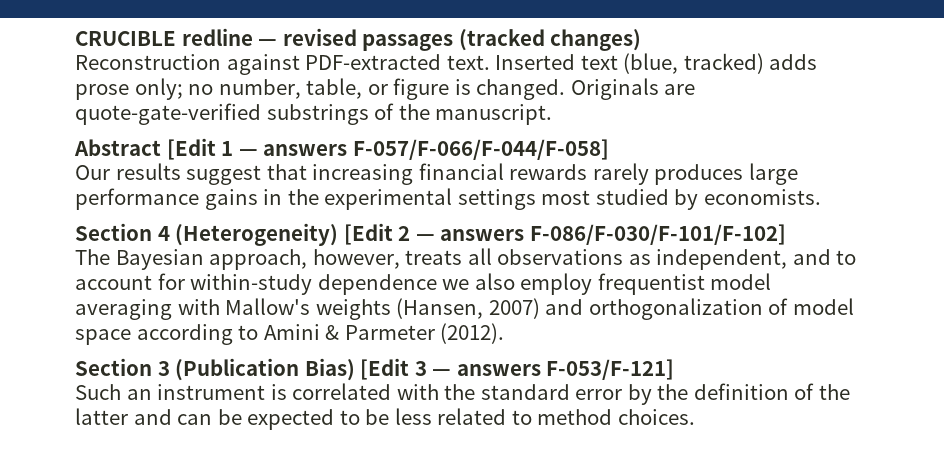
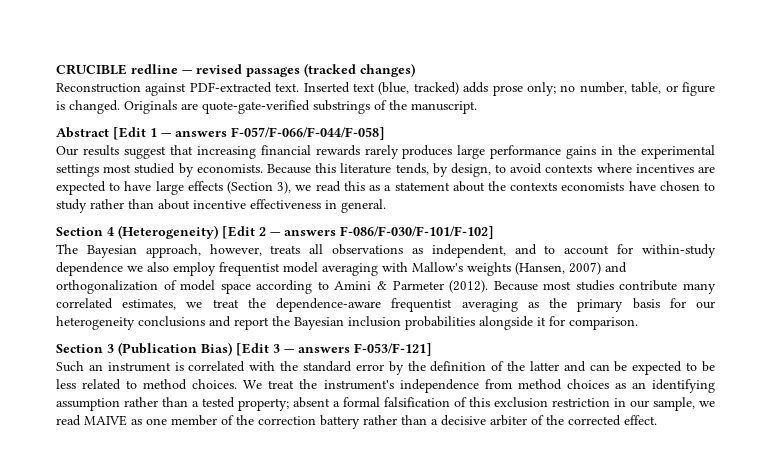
(821, 197) none -> [266,163,715,177] [56,181,716,195] [56,199,386,213] Because this literature tends, by design, to avoid contexts where incentives are expected to have large effects (Section 3), we read this as a statement about the contexts economists have chosen to study rather than about incentive effectiveness in general.
(505, 333) none -> [493,280,716,294] [56,298,716,312] [56,316,638,330] Because most studies contribute many correlated estimates, we treat the dependence-aware frequentist averaging as the primary basis for our heterogeneity conclusions and report the Bayesian inclusion probabilities alongside it for comparison.
(695, 417) none -> [243,379,716,393] [56,397,715,411] [56,415,657,429] We treat the instrument's independence from method choices as an identifying assumption rather than a tested property; absent a formal falsification of this exclusion restriction in our sample, we read MAIVE as one member of the correction battery rather than a decisive arbiter of the corrected effect.

